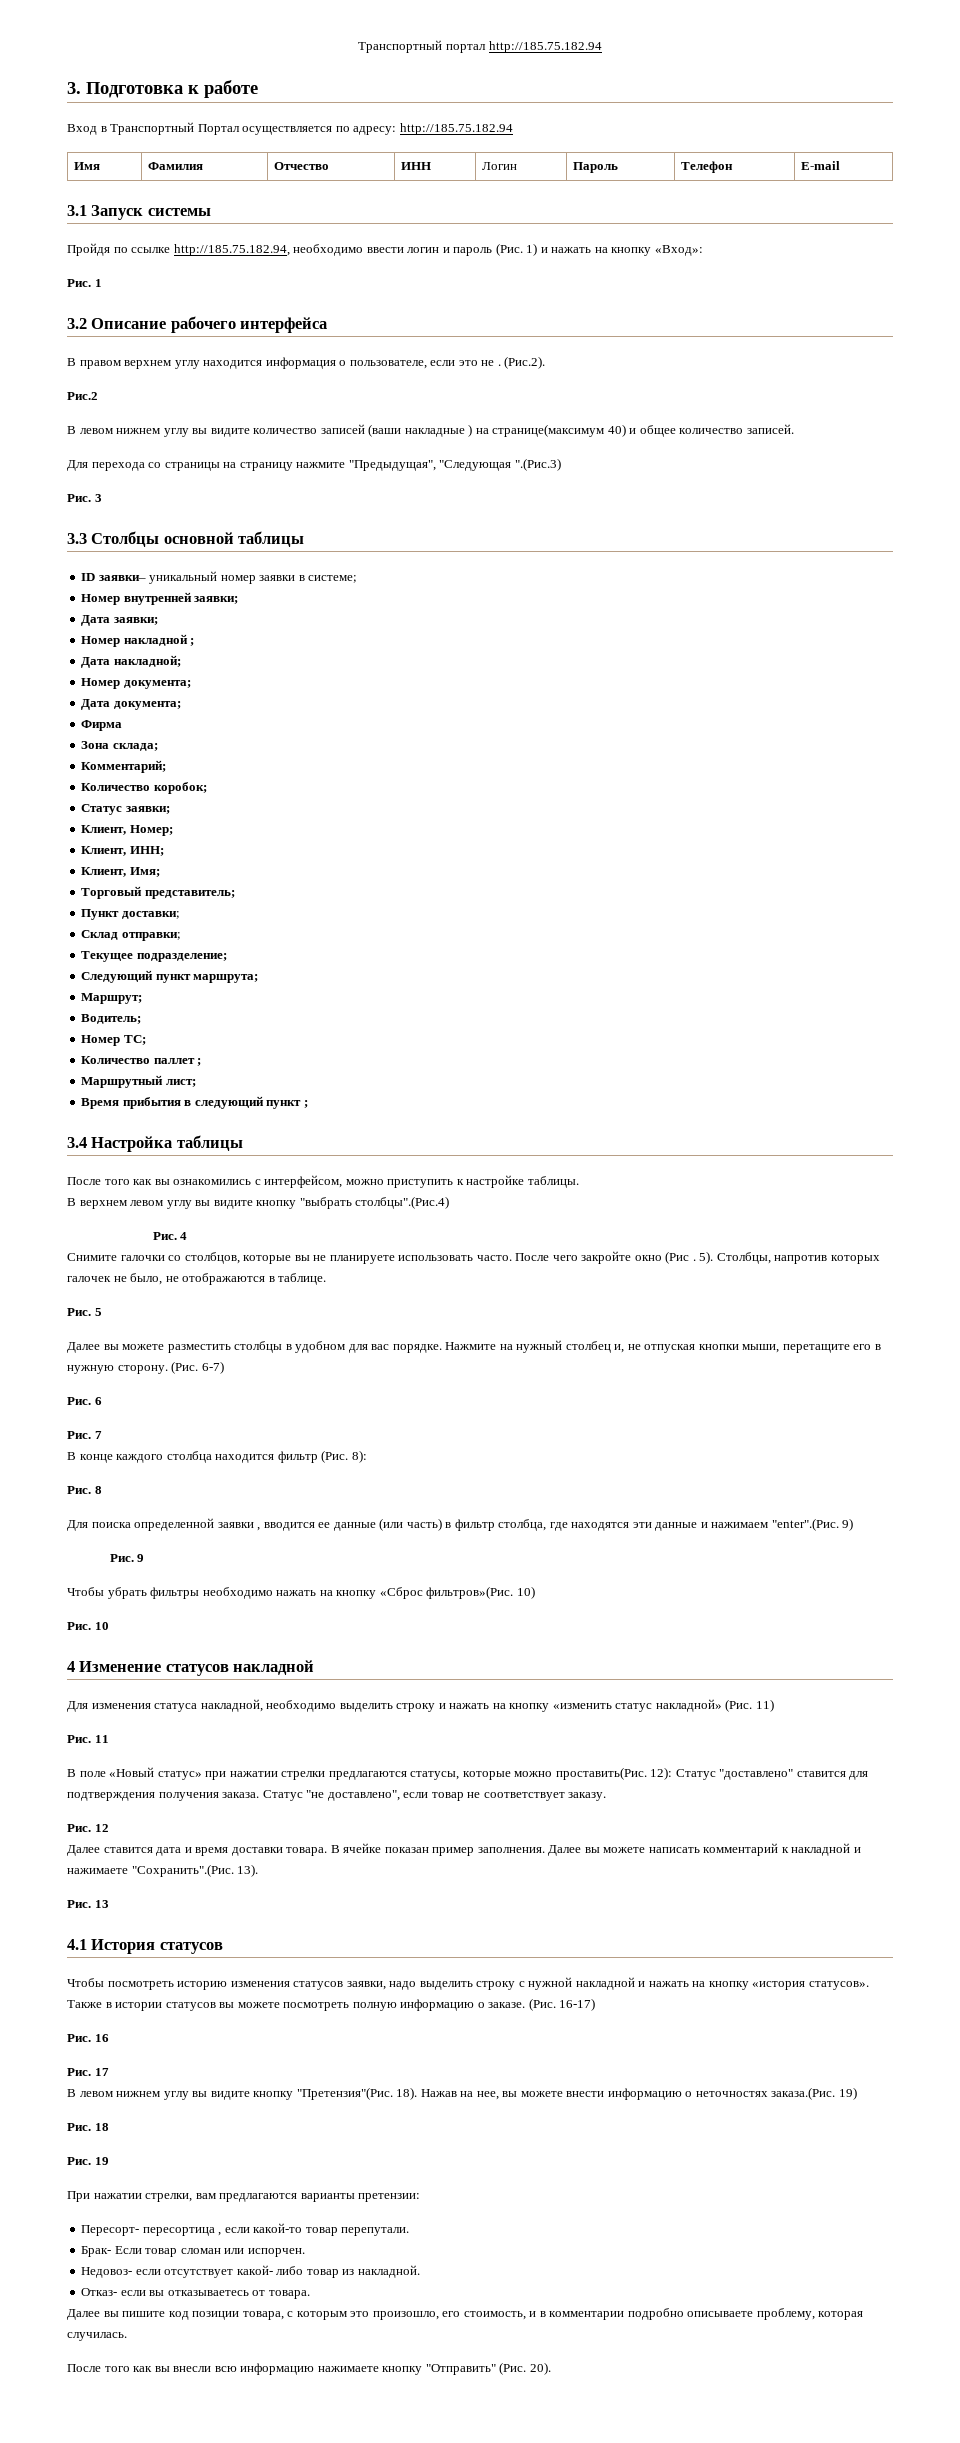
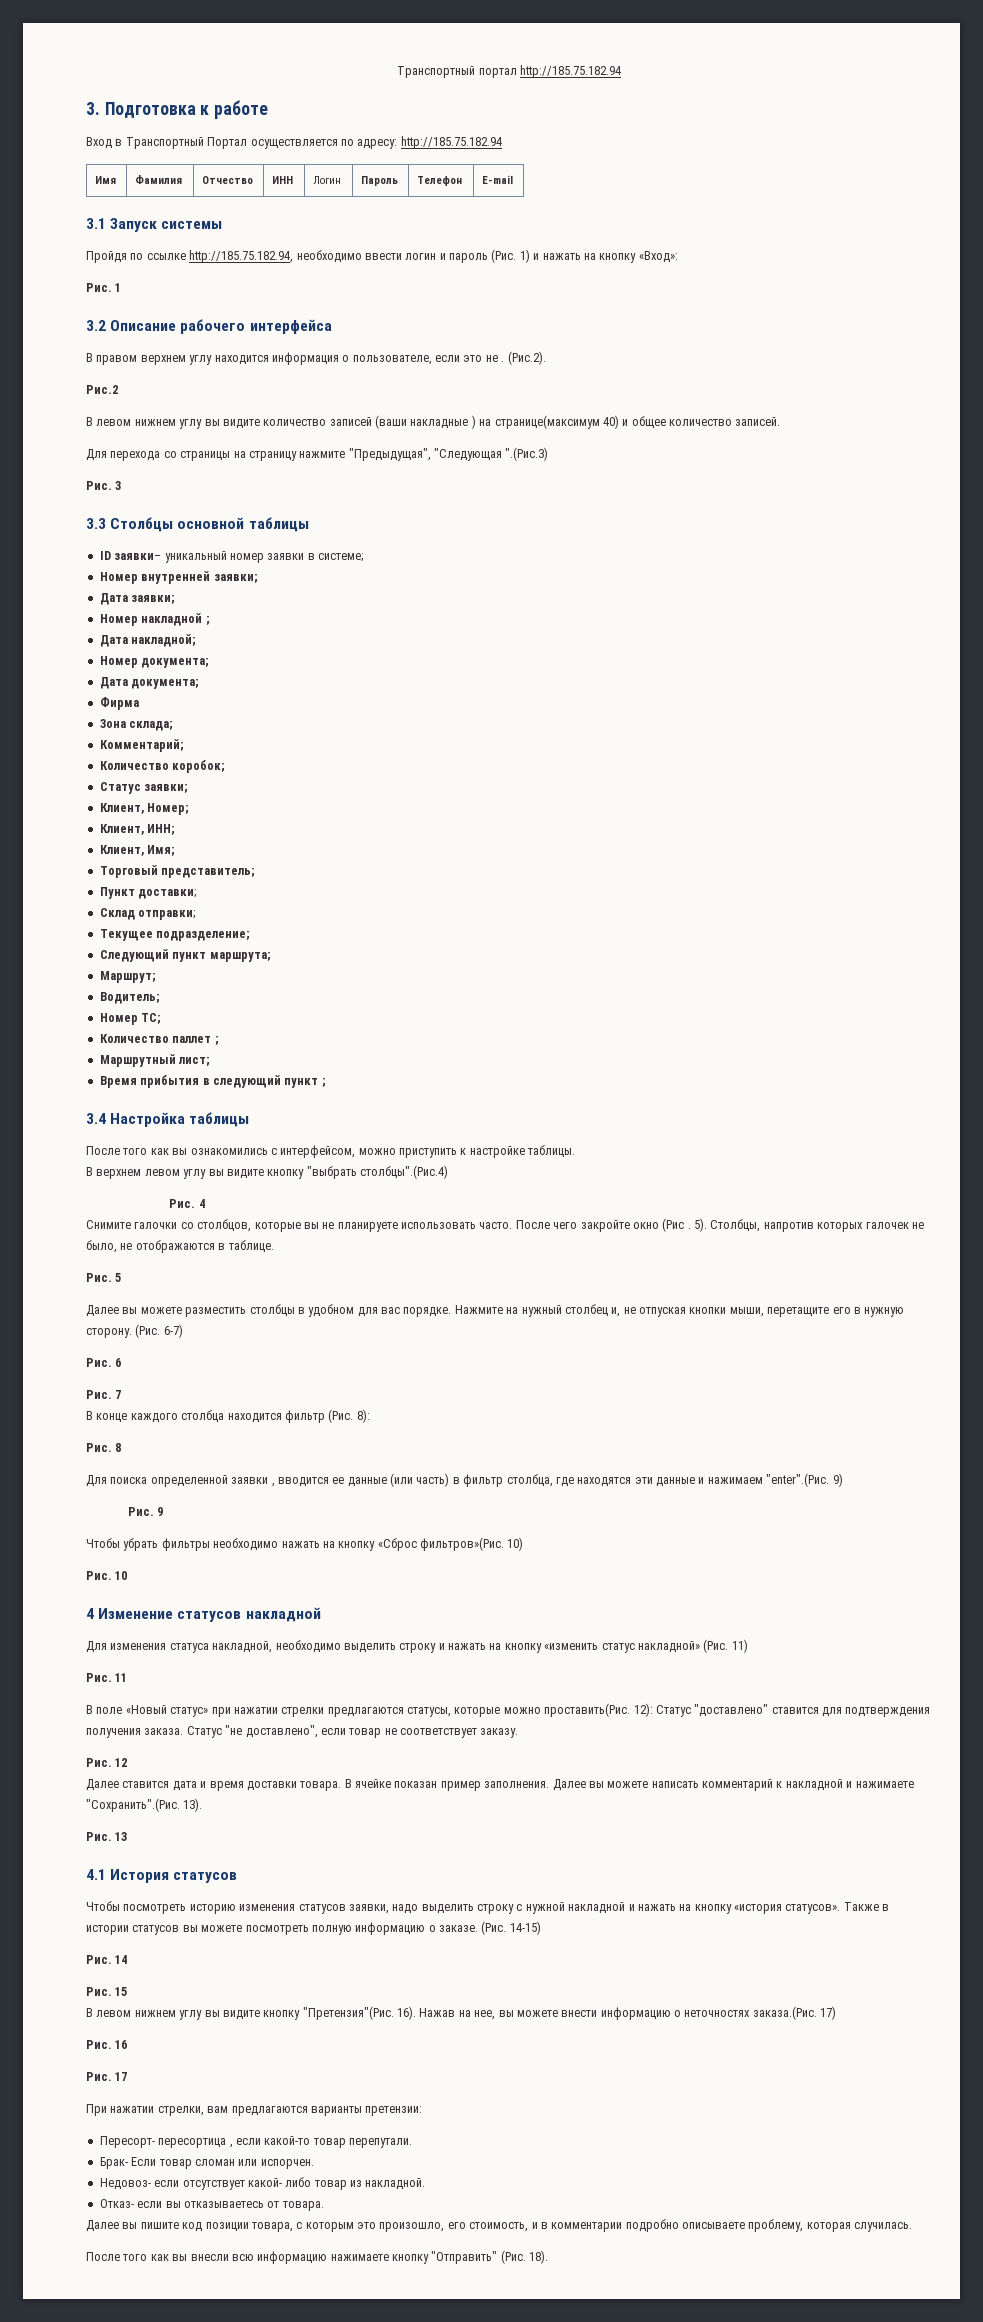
[559,1998,596,2011] [67,2034,109,2042] [67,2068,109,2076] 16-17) // Рис. 16 // Рис. 17 -> [509,1921,541,1935] [86,1955,128,1964] [86,1987,128,1996] 14-15) // Рис. 14 // Рис. 15
[396,2087,418,2100] 18). -> [397,2006,416,2020] 16).
[838,2087,857,2100] [67,2123,109,2131] [67,2157,109,2165] 19) // Рис. 18 // Рис. 19 -> [820,2006,837,2020] [86,2040,128,2049] [86,2072,128,2081] 17) // Рис. 16 // Рис. 17
[529,2362,551,2375] 20). -> [529,2250,549,2264] 18).

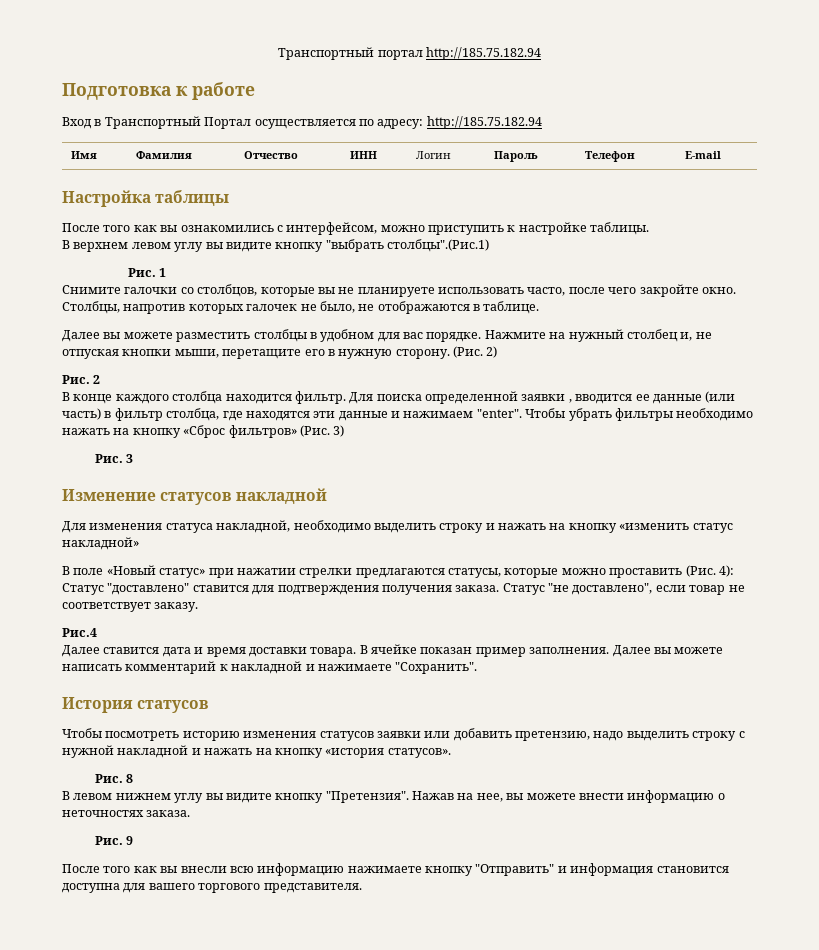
[86,102,100,115] 3. -> (541, 53) none
[86,218,223,232] [86,249,678,263] [86,283,122,292] [86,319,332,334] [86,351,546,365] [86,385,118,394] [86,415,781,429] [86,447,549,461] [86,481,122,490] [86,517,309,532] [99,551,363,563] [99,571,258,584] [99,593,176,605] [99,613,210,626] [99,634,197,647] [99,656,210,668] [99,677,200,689] [99,697,139,710] [99,719,174,731] [99,739,184,752] [99,760,226,773] [99,782,189,794] [99,803,190,815] [99,824,176,835] [99,845,176,856] [99,865,256,878] [99,887,197,899] [99,908,196,920] [99,929,251,941] [99,949,271,962] [99,971,156,983] [99,992,160,1004] [99,1013,162,1025] [99,1034,219,1045] [99,1054,211,1067] [99,1075,326,1088] [86,1113,106,1124] 3.1 Запуск системы // Пройдя по ссылке http://185.75.182.94, необходимо ввести логин и пароль (Рис. 1) и нажать на кнопку «Вход»: // Рис. 1 // 3.2 Описание рабочего интерфейса // В правом верхнем углу находится информация о пользователе, если это не . (Рис.2). // Рис.2 // В левом нижнем углу вы видите количество записей (ваши накладные ) на странице(максимум 40) и общее количество записей. // Для перехода со страницы на страницу нажмите "Предыдущая", "Следующая ".(Рис.3) // Рис. 3 // 3.3 Столбцы основной таблицы // ID заявки– уникальный номер заявки в системе; // Номер внутренней заявки; // Дата заявки; // Номер накладной ; // Дата накладной; // Номер документа; // Дата документа; // Фирма // Зона склада; // Комментарий; // Количество коробок; // Статус заявки; // Клиент, Номер; // Клиент, ИНН; // Клиент, Имя; // Торговый представитель; // Пункт доставки; // Склад отправки; // Текущее подразделение; // Следующий пункт маршрута; // Маршрут; // Водитель; // Номер ТС; // Количество паллет ; // Маршрутный лист; // Время прибытия в следующий пункт ; // 3.4 -> (722, 155) none
[360,1165,448,1179] [169,1199,205,1208] столбцы".(Рис.4) // Рис. 4 -> [387,239,489,252] [127,268,167,277] столбцы".(Рис.1) // Рис. 1
[479,1218,707,1232] часто. После чего закройте окно (Рис . 5). -> [527,284,736,297] часто, после чего закройте окно.
[86,1273,122,1282] // Рис. 5 -> (540, 307) none
[163,1324,183,1338] [86,1358,122,1367] [86,1390,122,1399] 6-7) // Рис. 6 // Рис. 7 -> [486,346,498,358] [62,375,101,384] 2) // Рис. 2
[284,1409,370,1423] [86,1443,122,1452] фильтр (Рис. 8): // Рис. 8 // -> [294,391,346,404] фильтр.
[766,1473,843,1487] [127,1507,163,1516] "enter".(Рис. 9) // Рис. 9 // -> [476,409,522,418] "enter".
[420,1537,524,1551] [86,1571,128,1580] [86,1608,94,1619] фильтров»(Рис. 10) // Рис. 10 // 4 -> [228,425,345,438] [94,454,134,463] фильтров» (Рис. 3) // Рис. 3 //
[703,1639,748,1653] [86,1673,128,1682] (Рис. 11) // Рис. 11 -> (139, 543) none
[544,1703,653,1717] проставить(Рис. 12): -> [609,565,734,578] проставить (Рис. 4):
[86,1758,128,1767] Рис. 12 -> [62,628,97,637] Рис.4
[86,1798,203,1812] [86,1832,128,1841] [86,1869,106,1880] "Сохранить".(Рис. 13). // Рис. 13 // 4.1 -> [395,662,478,674] "Сохранить". //
[348,1904,389,1914] заявки, -> [376,728,590,741] заявки или добавить претензию,
[843,1902,890,1911] [86,1921,541,1935] [86,1955,128,1964] [86,1987,128,1996] Также в истории статусов вы можете посмотреть полную информацию о заказе. (Рис. 14-15) // Рис. 14 // Рис. 15 -> [94,774,134,783] // Рис. 8
[302,2006,416,2020] "Претензия"(Рис. 16). -> [325,791,409,803] "Претензия".
[752,2006,837,2020] [86,2040,128,2049] [86,2072,128,2081] [86,2104,423,2116] [99,2136,412,2148] [99,2157,314,2169] [99,2177,426,2190] [99,2199,324,2211] [86,2219,913,2232] заказа.(Рис. 17) // Рис. 16 // Рис. 17 // При нажатии стрелки, вам предлагаются варианты претензии: // Пересорт- пересортица , если какой-то товар перепутали. // Брак- Если товар сломан или испорчен. // Недовоз- если отсутствует какой- либо товар из накладной. // Отказ- если вы отказываетесь от товара. // Далее вы пишите код позиции товара, с которым это произошло, его стоимость, и в комментарии подробно описываете проблему, которая случилась. -> [146,810,191,817] [94,836,134,845] заказа. // Рис. 9
[500,2250,549,2264] (Рис. 18). -> [557,863,729,876] [62,883,362,893] и информация становится доступна для вашего торгового представителя.

